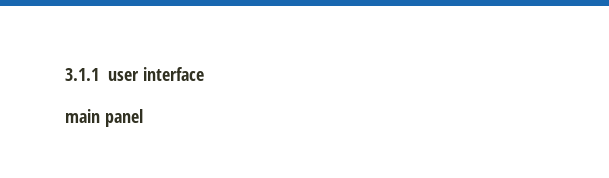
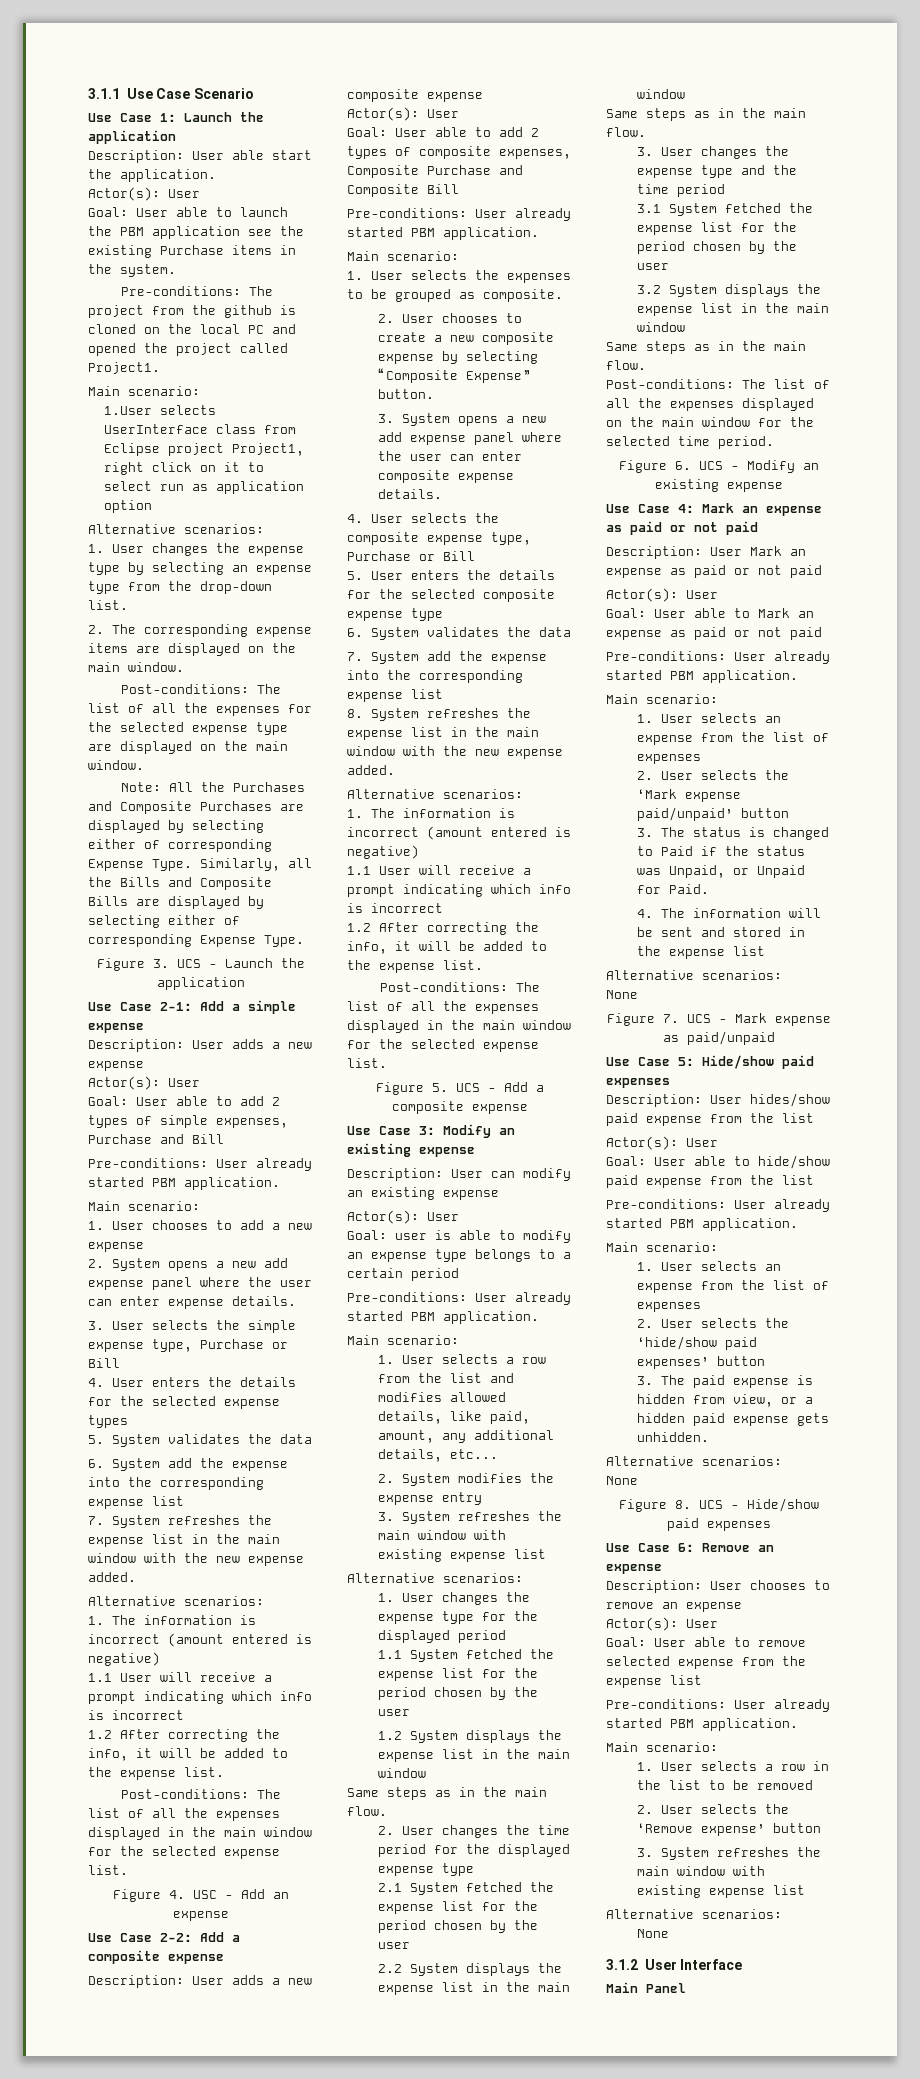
[108,67,205,81] [65,109,143,127] user interface // main panel -> [126,88,255,99] [88,112,264,122] [88,130,176,144] [88,150,312,163] [88,169,216,182] [88,187,200,201] [88,207,288,217] [88,226,304,239] [88,245,296,258] [88,264,176,277] [120,286,273,296] [88,305,296,318] [88,324,296,334] [88,343,288,356] [88,362,160,374] [88,386,200,396] [103,405,216,415] [103,424,296,434] [103,443,304,456] [103,462,264,475] [103,481,304,494] [103,500,152,513] [88,524,264,534] [88,543,304,556] [88,562,312,575] [88,581,272,594] [88,600,128,610] [88,624,312,637] [88,643,296,656] [88,662,184,672] [120,684,281,694] [88,703,312,716] [88,722,288,735] [88,741,288,754] [88,760,144,770] [120,782,305,792] [88,801,304,814] [88,820,264,833] [88,839,272,852] [88,858,312,871] [88,877,272,890] [88,896,264,909] [88,915,240,928] [88,934,304,947] [97,958,305,971] [157,977,245,990] [88,1000,296,1014] [88,1023,144,1033] [88,1039,312,1052] [88,1061,144,1071] [88,1076,200,1090] [88,1096,280,1106] [88,1115,288,1128] [88,1134,224,1144] [88,1158,312,1171] [88,1177,280,1190] [88,1201,200,1211] [88,1220,312,1230] [88,1242,144,1252] [88,1258,288,1271] [88,1277,312,1290] [88,1296,296,1309] [88,1320,296,1333] [88,1339,288,1352] [88,1358,120,1368] [88,1377,296,1387] [88,1396,280,1409] [88,1415,128,1428] [88,1434,312,1447] [88,1458,288,1471] [88,1477,264,1490] [88,1496,184,1509] [88,1515,272,1528] [88,1534,280,1547] [88,1553,304,1566] [88,1572,136,1582] [88,1596,264,1606] [88,1615,256,1625] [88,1633,312,1647] [88,1652,160,1666] [88,1672,272,1682] [88,1691,312,1704] [88,1710,184,1720] [88,1729,280,1742] [88,1748,288,1761] [88,1767,224,1780] [120,1789,281,1799] [88,1808,280,1821] [88,1827,312,1840] [88,1846,280,1859] [88,1865,128,1875] [113,1889,289,1902] [173,1911,229,1921] [88,1932,240,1942] [88,1950,224,1964] [88,1975,312,1988] [347,89,483,102] [347,107,459,121] [347,127,539,137] [347,146,571,159] [347,165,523,178] [347,184,459,197] [347,208,571,221] [347,227,539,240] [347,251,459,261] [347,270,571,283] [347,289,563,302] [378,313,523,323] [378,332,555,345] [378,351,539,364] [378,368,531,383] [378,389,435,399] [378,413,547,426] [378,432,563,445] [378,451,523,461] [378,470,515,483] [378,489,443,499] [347,513,499,523] [347,532,531,545] [347,551,475,561] [347,570,555,580] [347,589,555,602] [347,608,443,621] [347,627,571,640] [347,651,547,664] [347,670,523,683] [347,689,443,702] [347,708,531,721] [347,727,539,740] [347,746,563,759] [347,765,395,775] [347,789,523,799] [347,808,515,818] [347,826,571,840] [347,845,419,859] [347,865,531,875] [347,884,571,897] [347,903,443,913] [347,922,539,935] [347,941,547,954] [347,960,483,973] [379,982,540,992] [347,1001,539,1014] [347,1020,571,1033] [347,1039,539,1052] [347,1058,387,1068] [376,1082,544,1095] [392,1101,528,1114] [347,1124,515,1138] [347,1143,475,1157] [347,1168,571,1181] [347,1187,499,1200] [347,1210,459,1224] [347,1230,571,1243] [347,1249,571,1262] [347,1268,459,1281] [347,1292,571,1305] [347,1311,539,1324] [347,1335,459,1345] [378,1354,547,1364] [378,1373,515,1383] [378,1392,507,1402] [378,1411,531,1424] [378,1430,555,1443] [378,1449,499,1462] [378,1473,555,1486] [378,1492,483,1505] [378,1511,563,1524] [378,1530,507,1540] [378,1549,547,1562] [347,1573,523,1583] [378,1592,531,1605] [378,1611,539,1624] [378,1630,507,1643] [378,1649,555,1662] [378,1668,539,1681] [378,1687,539,1700] [378,1709,411,1716] [378,1730,563,1743] [378,1749,571,1762] [378,1768,427,1778] [347,1787,547,1800] [347,1806,387,1816] [378,1825,571,1838] [378,1844,571,1857] [378,1863,475,1876] [378,1882,555,1895] [378,1901,539,1914] [378,1920,539,1933] [378,1942,411,1949] [378,1963,563,1976] [378,1982,571,1995] [637,89,686,99] [606,108,806,121] [606,127,646,137] [637,146,790,159] [637,165,798,178] [637,184,726,197] [637,203,814,216] [637,222,798,235] [637,241,798,254] [637,263,670,270] [637,284,822,297] [637,303,830,316] [637,322,686,332] [606,341,806,354] [606,360,646,370] [606,379,830,389] [606,398,814,411] [606,417,814,427] [606,436,774,449] [619,460,819,473] [655,479,783,492] [606,503,822,516] [606,521,758,535] [606,546,806,559] [606,565,822,578] [606,588,718,602] [606,608,814,618] [606,627,822,640] [606,651,830,664] [606,670,798,683] [606,694,718,704] [637,713,782,723] [637,732,830,745] [637,754,702,764] [637,770,790,780] [637,789,742,802] [637,807,790,821] [637,827,830,840] [637,846,806,856] [637,865,806,878] [637,884,710,894] [637,908,822,918] [637,927,806,937] [637,946,766,959] [606,970,782,980] [606,990,638,999] [607,1013,831,1026] [663,1031,775,1045] [606,1055,814,1069] [606,1078,670,1088] [606,1093,830,1107] [606,1113,814,1126] [606,1136,718,1150] [606,1155,830,1169] [606,1175,814,1188] [606,1199,830,1212] [606,1218,798,1231] [606,1242,718,1252] [637,1261,782,1271] [637,1280,830,1293] [637,1302,702,1312] [637,1318,790,1328] [637,1336,758,1350] [637,1356,766,1369] [637,1375,814,1388] [637,1394,814,1407] [637,1413,830,1426] [637,1432,710,1442] [606,1456,782,1466] [606,1476,638,1485] [619,1498,819,1512] [667,1518,771,1531] [606,1543,774,1552] [606,1564,662,1574] [606,1580,830,1593] [606,1602,742,1612] [606,1617,718,1631] [606,1637,806,1647] [606,1656,806,1669] [606,1675,702,1688] [606,1699,830,1712] [606,1718,798,1731] [606,1742,718,1752] [637,1761,830,1771] [637,1780,814,1790] [637,1804,790,1814] [637,1823,822,1836] [637,1847,822,1860] [637,1866,766,1876] [637,1885,806,1898] [606,1909,782,1919] [637,1929,670,1938] [606,1959,743,1970] [606,1982,686,1993] Use Case Scenario // Use Case 1: Launch the application // Description: User able start the application. // Actor(s): User // Goal: User able to launch the PBM application see the existing Purchase items in the system. // Pre-conditions: The project from the github is cloned on the local PC and opened the project called Project1. // Main scenario: // 1.User selects UserInterface class from Eclipse project Project1, right click on it to select run as application option // Alternative scenarios: // 1. User changes the expense type by selecting an expense type from the drop-down list. // 2. The corresponding expense items are displayed on the main window. // Post-conditions: The list of all the expenses for the selected expense type are displayed on the main window. // Note: All the Purchases and Composite Purchases are displayed by selecting either of corresponding Expense Type. Similarly, all the Bills and Composite Bills are displayed by selecting either of corresponding Expense Type. // Figure 3. UCS - Launch the application // Use Case 2-1: Add a simple expense // Description: User adds a new expense // Actor(s): User // Goal: User able to add 2 types of simple expenses, Purchase and Bill // Pre-conditions: User already started PBM application. // Main scenario: // 1. User chooses to add a new expense // 2. System opens a new add expense panel where the user can enter expense details. // 3. User selects the simple expense type, Purchase or Bill // 4. User enters the details for the selected expense types // 5. System validates the data // 6. System add the expense into the corresponding expense list // 7. System refreshes the expense list in the main window with the new expense added. // Alternative scenarios: // 1. The information is incorrect (amount entered is negative) // 1.1 User will receive a prompt indicating which info is incorrect // 1.2 After correcting the info, it will be added to the expense list. // Post-conditions: The list of all the expenses displayed in the main window for the selected expense list. // Figure 4. USC - Add an expense // Use Case 2-2: Add a composite expense // Description: User adds a new composite expense // Actor(s): User // Goal: User able to add 2 types of composite expenses, Composite Purchase and Composite Bill // Pre-conditions: User already started PBM application. // Main scenario: // 1. User selects the expenses to be grouped as composite. // 2. User chooses to create a new composite expense by selecting “Composite Expense” button. // 3. System opens a new add expense panel where the user can enter composite expense details. // 4. User selects the composite expense type, Purchase or Bill // 5. User enters the details for the selected composite expense type // 6. System validates the data // 7. System add the expense into the corresponding expense list // 8. System refreshes the expense list in the main window with the new expense added. // Alternative scenarios: // 1. The information is incorrect (amount entered is negative) // 1.1 User will receive a prompt indicating which info is incorrect // 1.2 After correcting the info, it will be added to the expense list. // Post-conditions: The list of all the expenses displayed in the main window for the selected expense list. // Figure 5. UCS - Add a composite expense // Use Case 3: Modify an existing expense // Description: User can modify an existing expense // Actor(s): User // Goal: user is able to modify an expense type belongs to a certain period // Pre-conditions: User already started PBM application. // Main scenario: // 1. User selects a row from the list and modifies allowed details, like paid, amount, any additional details, etc... // 2. System modifies the expense entry // 3. System refreshes the main window with existing expense list // Alternative scenarios: // 1. User changes the expense type for the displayed period // 1.1 System fetched the expense list for the period chosen by the user // 1.2 System displays the expense list in the main window // Same steps as in the main flow. // 2. User changes the time period for the displayed expense type // 2.1 System fetched the expense list for the period chosen by the user // 2.2 System displays the expense list in the main window // Same steps as in the main flow. // 3. User changes the expense type and the time period // 3.1 System fetched the expense list for the period chosen by the user // 3.2 System displays the expense list in the main window // Same steps as in the main flow. // Post-conditions: The list of all the expenses displayed on the main window for the selected time period. // Figure 6. UCS - Modify an existing expense // Use Case 4: Mark an expense as paid or not paid // Description: User Mark an expense as paid or not paid // Actor(s): User // Goal: User able to Mark an expense as paid or not paid // Pre-conditions: User already started PBM application. // Main scenario: // 1. User selects an expense from the list of expenses // 2. User selects the ‘Mark expense paid/unpaid’ button // 3. The status is changed to Paid if the status was Unpaid, or Unpaid for Paid. // 4. The information will be sent and stored in the expense list // Alternative scenarios: // None // Figure 7. UCS - Mark expense as paid/unpaid // Use Case 5: Hide/show paid expenses // Description: User hides/show paid expense from the list // Actor(s): User // Goal: User able to hide/show paid expense from the list // Pre-conditions: User already started PBM application. // Main scenario: // 1. User selects an expense from the list of expenses // 2. User selects the ‘hide/show paid expenses’ button // 3. The paid expense is hidden from view, or a hidden paid expense gets unhidden. // Alternative scenarios: // None // Figure 8. UCS - Hide/show paid expenses // Use Case 6: Remove an expense // Description: User chooses to remove an expense // Actor(s): User // Goal: User able to remove selected expense from the expense list // Pre-conditions: User already started PBM application. // Main scenario: // 1. User selects a row in the list to be removed // 2. User selects the ‘Remove expense’ button // 3. System refreshes the main window with existing expense list // Alternative scenarios: // None // 3.1.2 User Interface // Main Panel

